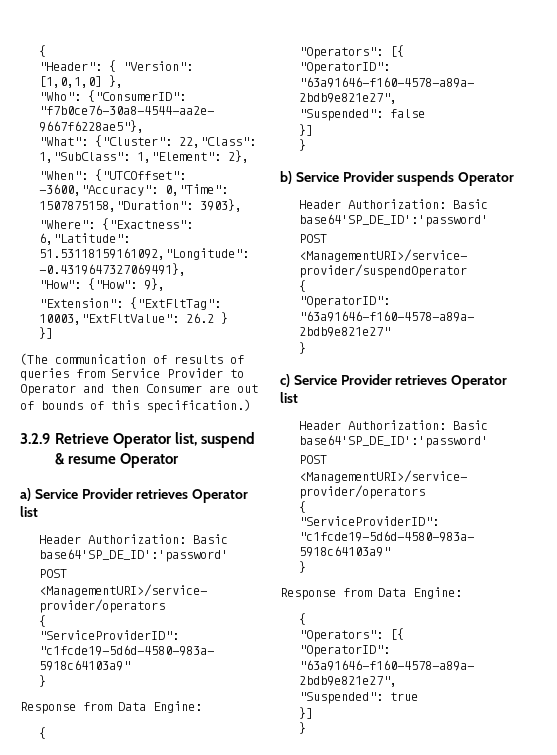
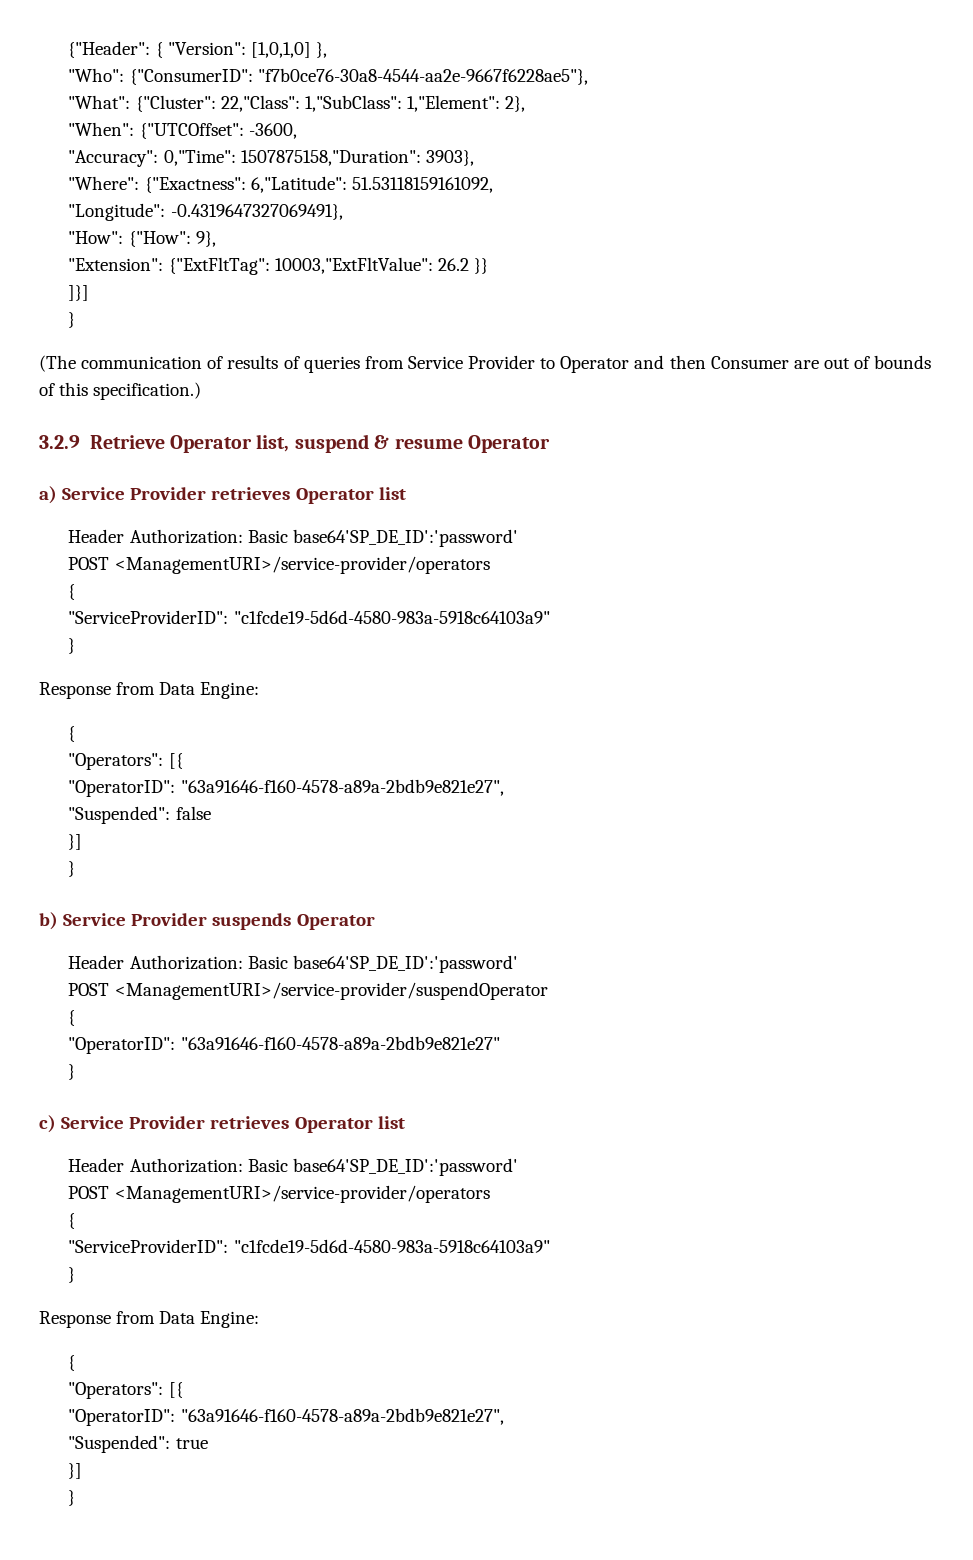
[38,45,46,57] [38,62,102,71] { // "Header": -> [68,41,151,58] {"Header":
[38,184,158,196] -3600,"Accuracy": -> [248,123,297,139] [68,150,159,167] -3600, // "Accuracy":
[38,248,249,260] 51.53118159161092,"Longitude": -> [351,177,493,193] [68,203,166,221] 51.53118159161092, // "Longitude":
[220,312,228,324] [38,327,53,339] } // }] -> [473,258,488,274] [68,285,90,301] [68,312,76,328] }} // ]}] // }

